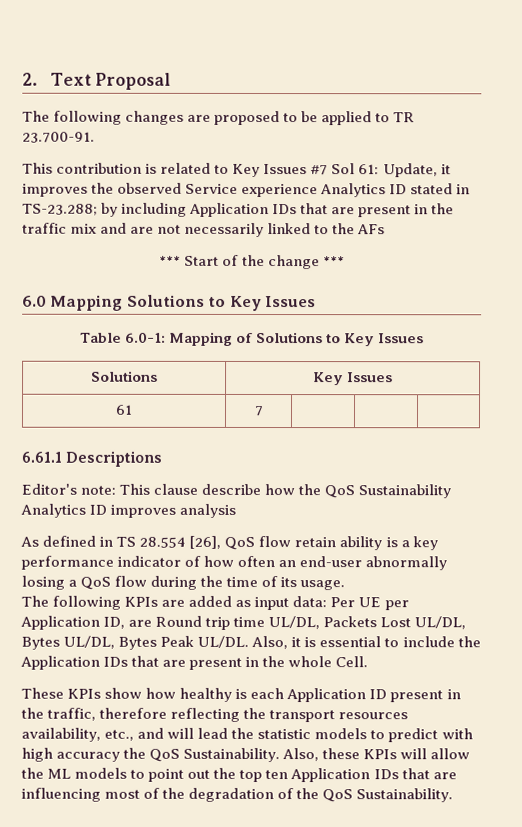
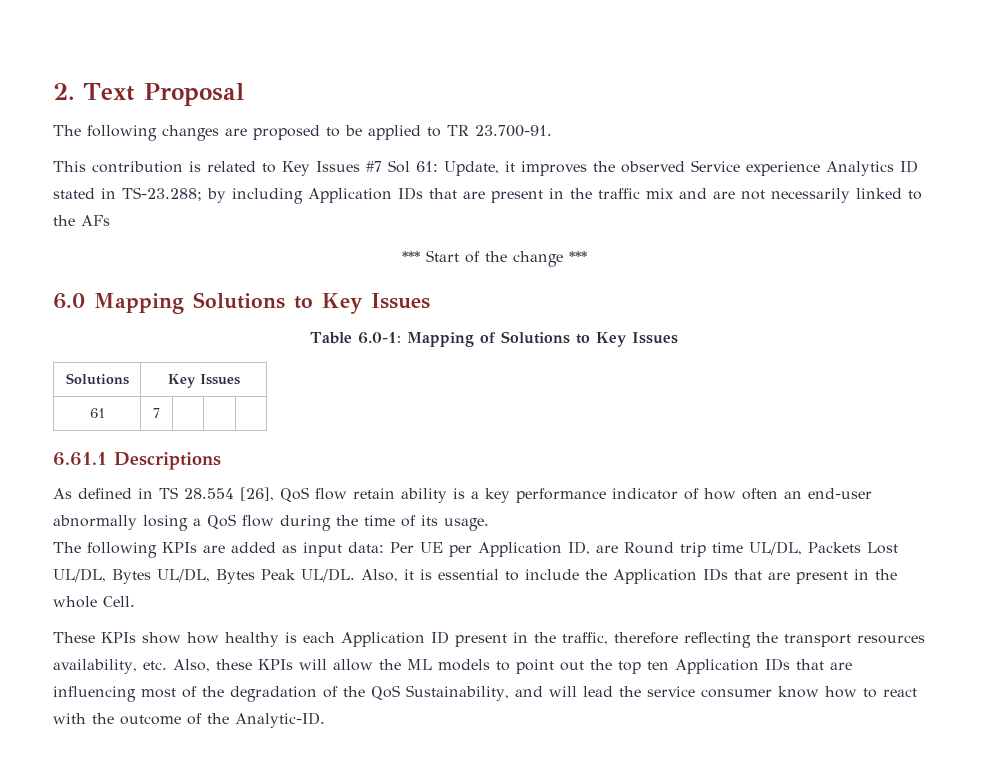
[21,483,452,499] [20,503,237,518] // Editor's note: This clause describe how the QoS Sustainability Analytics ID improves analysis -> (221, 461) none
[104,727,473,743] [21,747,281,763] etc., and will lead the statistic models to predict with high accuracy the QoS Sustainability. -> [142,661,167,670] etc.
[356,788,454,803] Sustainability. -> [406,685,917,701] [53,712,325,728] Sustainability, and will lead the service consumer know how to react with the outcome of the Analytic-ID.

